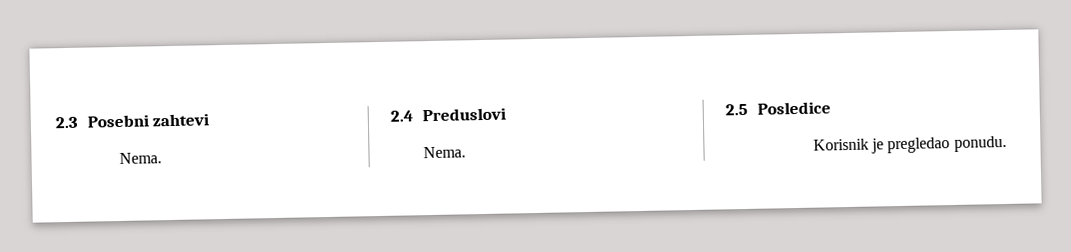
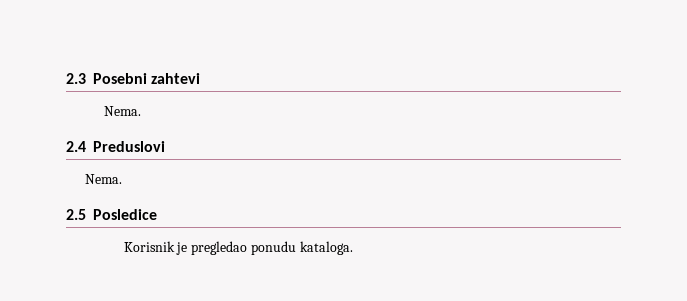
[953,135,1007,152] ponudu. -> [250,241,353,255] ponudu kataloga.

